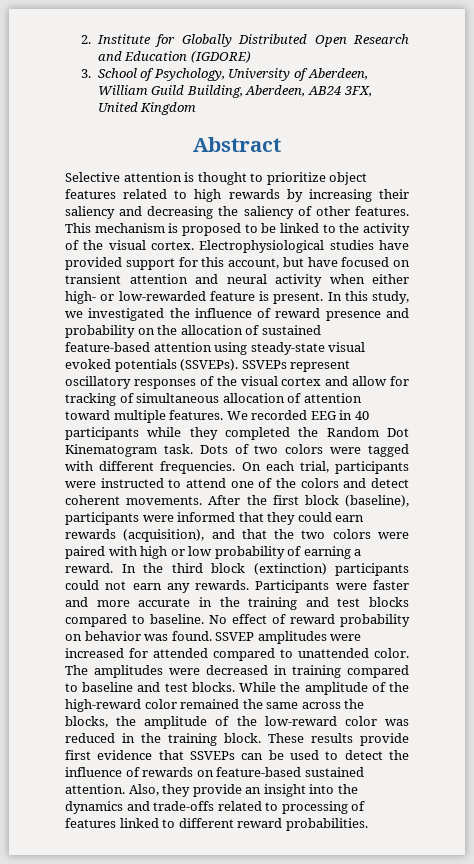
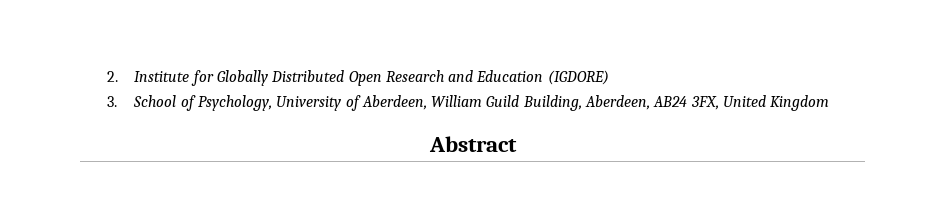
[65,172,368,185] [65,189,409,202] [65,206,409,219] [65,223,410,236] [65,240,409,253] [65,257,410,270] [65,274,409,287] [65,291,409,304] [65,308,409,321] [65,325,321,338] [65,342,366,355] [65,359,351,372] [65,376,409,389] [65,393,362,406] [65,410,369,423] [65,427,409,440] [65,444,409,457] [65,461,409,474] [65,478,409,488] [65,495,409,507] [65,512,365,525] [65,529,409,542] [65,546,362,559] [65,563,409,576] [65,580,409,593] [65,597,409,610] [65,614,410,627] [65,631,362,644] [65,648,409,661] [65,665,409,678] [65,682,409,695] [65,699,365,712] [65,716,409,729] [65,733,409,746] [65,750,409,760] [65,767,364,777] [65,784,358,797] [65,801,366,814] [65,818,368,831] // Selective attention is thought to prioritize object features related to high rewards by increasing their saliency and decreasing the saliency of other features. This mechanism is proposed to be linked to the activity of the visual cortex. Electrophysiological studies have provided support for this account, but have focused on transient attention and neural activity when either high- or low-rewarded feature is present. In this study, we investigated the influence of reward presence and probability on the allocation of sustained feature-based attention using steady-state visual evoked potentials (SSVEPs). SSVEPs represent oscillatory responses of the visual cortex and allow for tracking of simultaneous allocation of attention toward multiple features. We recorded EEG in 40 participants while they completed the Random Dot Kinematogram task. Dots of two colors were tagged with different frequencies. On each trial, participants were instructed to attend one of the colors and detect coherent movements. After the first block (baseline), participants were informed that they could earn rewards (acquisition), and that the two colors were paired with high or low probability of earning a reward. In the third block (extinction) participants could not earn any rewards. Participants were faster and more accurate in the training and test blocks compared to baseline. No effect of reward probability on behavior was found. SSVEP amplitudes were increased for attended compared to unattended color. The amplitudes were decreased in training compared to baseline and test blocks. While the amplitude of the high-reward color remained the same across the blocks, the amplitude of the low-reward color was reduced in the training block. These results provide first evidence that SSVEPs can be used to detect the influence of rewards on feature-based sustained attention. Also, they provide an insight into the dynamics and trade-offs related to processing of features linked to different reward probabilities. -> (517, 144) none

